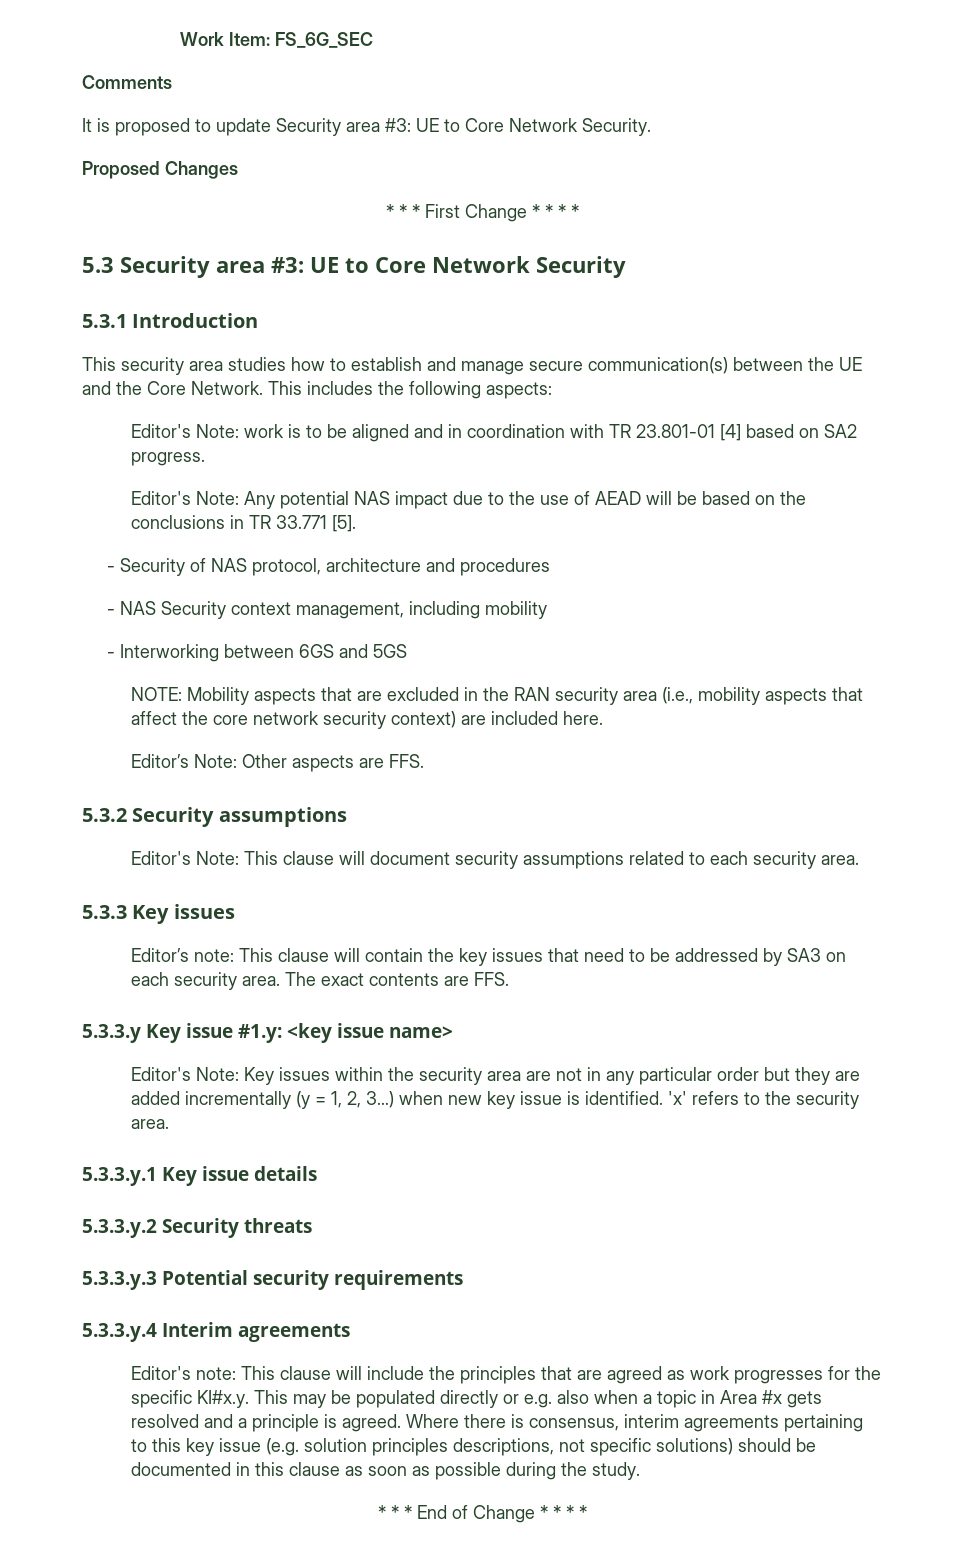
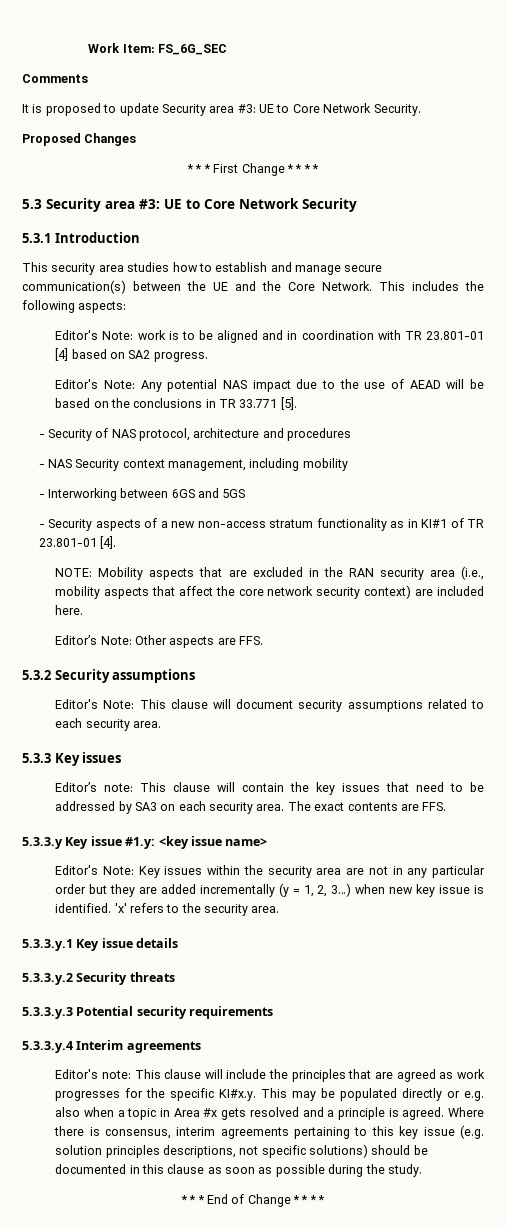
(407, 651) none -> [38,518,484,531] [38,536,116,549] // - Security aspects of a new non-access stratum functionality as in KI#1 of TR 23.801-01 [4].

